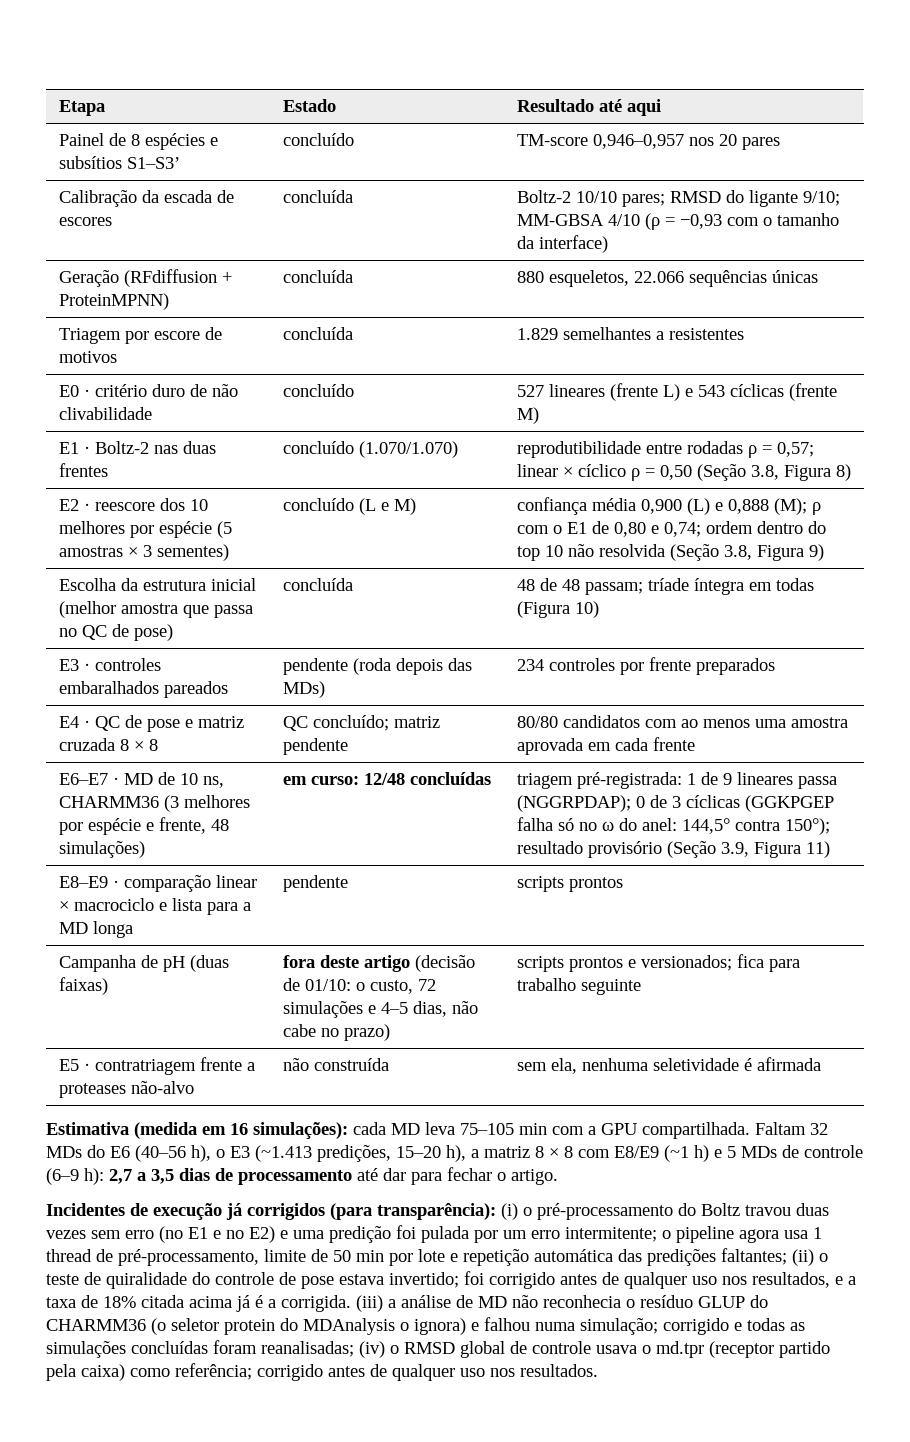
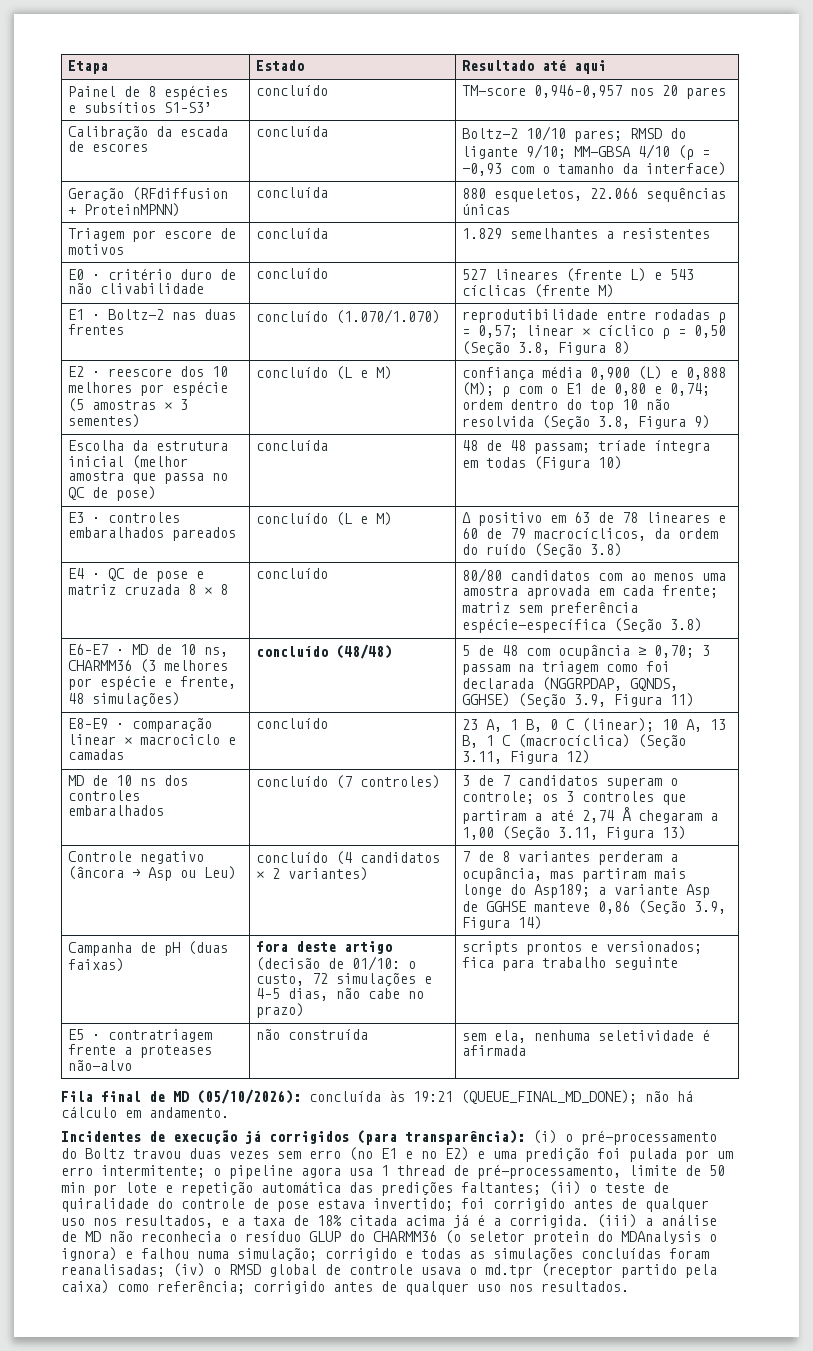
[282,658,472,675] [282,681,325,698] [516,657,775,675] pendente (roda depois das MDs) | 234 controles por frente preparados -> [256,512,393,526] [462,512,727,526] [462,528,719,541] [462,543,623,557] concluído (L e M) | Δ positivo em 63 de 78 lineares e 60 de 79 macrocíclicos, da ordem do ruído (Seção 3.8)
[282,715,440,731] [282,738,348,755] QC concluído; matriz pendente -> [256,568,329,579] concluído
[652,737,695,751] frente -> [662,585,719,598] [462,601,639,616] [462,618,703,633] frente; matriz sem preferência espécie-específica (Seção 3.8)
[282,772,491,785] [516,772,837,789] [516,795,834,812] [516,817,830,835] [516,841,662,858] em curso: 12/48 concluídas | triagem pré-registrada: 1 de 9 lineares passa (NGGRPDAP); 0 de 3 cíclicas (GGKPGEP falha só no ω do anel: 144,5° contra 150°); resultado provisório -> [256,644,393,659] [462,644,711,659] [462,661,671,675] [462,677,679,691] [462,693,511,707] concluído (48/48) | 5 de 48 com ocupância ≥ 0,70; 3 passam na triagem como foi declarada (NGGRPDAP, GQNDS, GGHSE)
[171,898,251,915] [58,921,133,938] [282,875,348,892] [516,876,623,892] lista para a MD longa | pendente | scripts prontos -> [68,749,125,760] [256,718,329,729] [462,718,727,732] [462,734,687,748] [462,750,591,764] [68,775,189,786] [68,790,141,801] [68,805,165,816] [256,775,441,789] [462,775,679,789] [462,791,687,805] [462,807,719,824] [462,826,687,840] [68,851,205,864] [68,866,237,881] [256,851,441,865] [256,867,369,881] [462,851,679,865] [462,867,687,882] [462,884,711,898] [462,900,727,914] [462,916,543,930] camadas | concluído | 23 A, 1 B, 0 C (linear); 10 A, 13 B, 1 C (macrocíclica) (Seção 3.11, Figura 12) // MD de 10 ns dos controles embaralhados | concluído (7 controles) | 3 de 7 candidatos superam o controle; os 3 controles que partiram a até 2,74 Å chegaram a 1,00 (Seção 3.11, Figura 13) // Controle negativo (âncora → Asp ou Leu) | concluído (4 candidatos × 2 variantes) | 7 de 8 variantes perderam a ocupância, mas partiram mais longe do Asp189; a variante Asp de GGHSE manteve 0,86 (Seção 3.9, Figura 14)
[46,1122,828,1139] [46,1145,863,1162] [46,1167,558,1185] Estimativa (medida em 16 simulações): cada MD leva 75–105 min com a GPU compartilhada. Faltam 32 MDs do E6 (40–56 h), o E3 (~1.413 predições, 15–20 h), a matriz 8 × 8 com E8/E9 (~1 h) e 5 MDs de controle (6–9 h): 2,7 a 3,5 dias de processamento até dar para fechar o artigo. -> [61,1089,693,1104] [61,1106,229,1118] Fila final de MD (05/10/2026): concluída às 19:21 (QUEUE_FINAL_MD_DONE); não há cálculo em andamento.

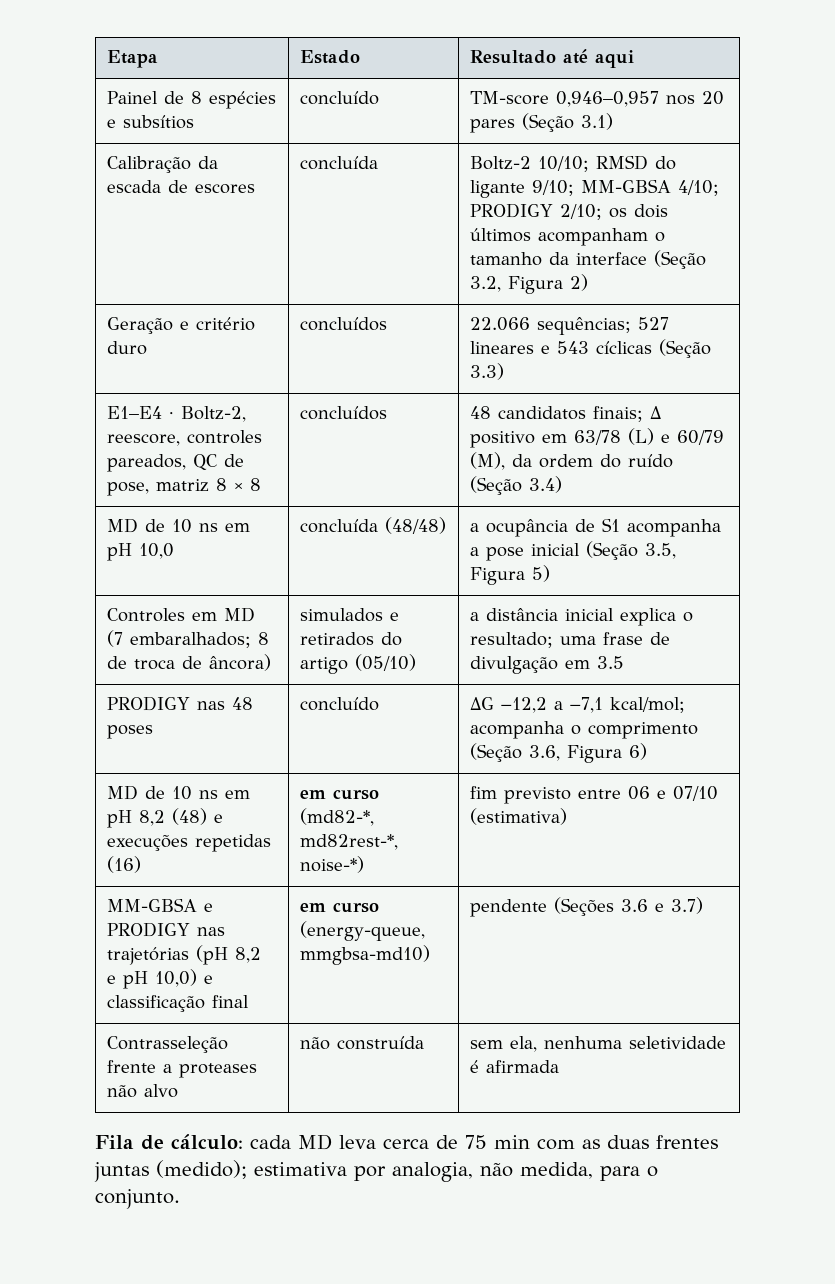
[164,102,213,113] S1–S3’ -> (195, 122) none
(727, 93) none -> [522,113,614,132] (Seção 3.1)
[526,126,623,142] 10/10 pares; -> [538,156,590,172] 10/10;
[638,144,711,160] [462,162,727,176] [68,187,229,201] [68,203,181,217] [256,187,329,198] [462,187,727,202] [462,204,511,215] [68,228,237,242] [68,244,125,255] [256,228,329,239] [462,228,711,239] [68,268,237,280] [68,283,205,294] [256,268,329,279] [462,268,695,282] [462,284,615,298] [68,309,237,320] [68,324,125,335] [256,309,441,324] [462,309,727,323] [462,325,727,339] [462,341,631,355] [68,366,229,377] [68,381,229,396] [68,398,189,412] [68,414,141,428] [256,366,393,380] [462,366,727,380] [462,382,711,397] [462,399,671,413] [462,415,711,429] [68,440,229,451] [68,455,189,469] [68,471,229,484] [68,486,157,501] [256,440,329,451] [462,440,711,454] [462,456,623,470] [68,512,181,523] [68,527,237,541] [256,512,393,526] [462,512,727,526] [462,528,647,541] 4/10 (ρ = −0,93 com o tamanho da interface) // Geração (RFdiffusion + ProteinMPNN) | concluída | 880 esqueletos, 22.066 sequências únicas // Triagem por escore de motivos | concluída | 1.829 semelhantes a resistentes // E0 · critério duro de não clivabilidade | concluído | 527 lineares (frente L) e 543 cíclicas (frente M) // E1 · Boltz-2 nas duas frentes | concluído (1.070/1.070) | reprodutibilidade entre rodadas ρ = 0,57; linear × cíclico ρ = 0,50 (Seção 3.8, Figura 8) // E2 · reescore dos 10 melhores por espécie (5 amostras × 3 sementes) | concluído (L e M) | confiança média 0,900 (L) e 0,888 (M); ρ com o E1 de 0,80 e 0,74; ordem dentro do top 10 não resolvida (Seção 3.8, Figura 9) // Escolha da estrutura inicial (melhor amostra que passa no QC de pose) | concluída | 48 de 48 passam; tríade íntegra em todas (Figura 10) // E3 · controles embaralhados pareados | concluído (L e M) | Δ positivo em 63 de 78 lineares e 60 de 79 macrocíclicos, -> [678,180,720,196] [470,203,669,220] [470,228,666,246] [470,250,707,269] [470,274,589,294] [107,317,256,334] [107,341,148,355] [300,317,388,331] [470,317,670,335] [470,339,712,358] [470,363,505,380] [107,406,247,422] [107,430,263,446] [107,454,245,472] [107,478,262,496] [300,406,388,420] [470,406,662,422] [470,428,725,448] [470,452,506,470] 4/10; PRODIGY 2/10; os dois últimos acompanham o tamanho da interface (Seção 3.2, Figura 2) // Geração e critério duro | concluídos | 22.066 sequências; 527 lineares e 543 cíclicas (Seção 3.3) // E1–E4 · Boltz-2, reescore, controles pareados, QC de pose, matriz 8 × 8 | concluídos | 48 candidatos finais; Δ positivo em 63/78 (L) e 60/79 (M),
[590,543,623,557] [68,568,205,582] [68,584,229,595] [256,568,329,579] [462,568,727,583] [462,585,719,599] [462,601,639,616] [462,618,703,633] [68,644,229,657] [68,659,229,673] [68,675,237,690] [68,692,181,706] [256,644,393,659] [462,644,711,659] [462,661,671,675] [462,677,679,691] [462,693,695,707] [68,718,213,732] [68,734,237,745] [68,749,125,760] [256,718,329,729] [462,718,727,732] [462,734,687,748] [462,750,591,764] [68,775,189,786] [68,790,141,801] [68,805,165,816] [256,775,441,789] [462,775,679,789] [462,791,687,805] [462,807,719,824] [462,826,687,840] [68,851,205,864] [68,866,237,881] [256,851,441,865] [256,867,369,881] [462,851,679,865] [462,867,687,882] [462,884,711,898] [462,900,727,914] [462,916,543,930] [68,941,229,956] [68,958,125,972] [256,941,393,954] [256,956,417,971] [256,973,433,986] [256,988,425,1001] [256,1003,305,1018] [462,941,703,955] [462,957,679,971] [68,1029,213,1042] 3.8) // E4 · QC de pose e matriz cruzada 8 × 8 | concluído | 80/80 candidatos com ao menos uma amostra aprovada em cada frente; matriz sem preferência espécie-específica (Seção 3.8) // E6–E7 · MD de 10 ns, CHARMM36 (3 melhores por espécie e frente, 48 simulações) | concluído (48/48) | 5 de 48 com ocupância ≥ 0,70; 3 passam na triagem como foi declarada (NGGRPDAP, GQNDS, GGHSE) (Seção 3.9, Figura 11) // E8–E9 · comparação linear × macrociclo e camadas | concluído | 23 A, 1 B, 0 C (linear); 10 A, 13 B, 1 C (macrocíclica) (Seção 3.11, Figura 12) // MD de 10 ns dos controles embaralhados | concluído (7 controles) | 3 de 7 candidatos superam o controle; os 3 controles que partiram a até 2,74 Å chegaram a 1,00 (Seção 3.11, Figura 13) // Controle negativo (âncora → Asp ou Leu) | concluído (4 candidatos × 2 variantes) | 7 de 8 variantes perderam a ocupância, mas partiram mais longe do Asp189; a variante Asp de GGHSE manteve 0,86 (Seção 3.9, Figura 14) // Campanha de pH (duas faixas) | fora deste artigo (decisão de 01/10: o custo, 72 simulações e 4–5 dias, não cabe no prazo) | scripts prontos e versionados; fica para trabalho seguinte // E5 · contratriagem -> [529,476,563,493] [107,518,251,533] [107,543,175,561] [300,517,447,534] [470,518,722,537] [470,541,677,561] [470,565,551,585] [107,607,256,622] [107,630,270,648] [107,654,272,671] [300,608,400,622] [300,632,403,646] [300,654,417,674] [470,608,694,626] [470,632,671,648] [470,656,625,674] [107,696,254,711] [107,725,154,739] [300,697,380,711] [470,697,686,713] [470,721,699,739] [470,743,648,763] [107,785,251,800] [107,808,224,828] [107,834,272,852] [107,856,142,873] [300,789,380,800] [300,808,375,826] [300,834,399,850] [300,856,365,873] [470,786,719,804] [470,808,568,825] [107,898,214,912] [107,922,226,937] [107,945,262,965] [107,969,214,989] [107,995,250,1012] [300,902,380,913] [300,921,426,941] [300,945,431,965] [470,897,704,917] [107,1036,229,1053] 3.4) // MD de 10 ns em pH 10,0 | concluída (48/48) | a ocupância de S1 acompanha a pose inicial (Seção 3.5, Figura 5) // Controles em MD (7 embaralhados; 8 de troca de âncora) | simulados e retirados do artigo (05/10) | a distância inicial explica o resultado; uma frase de divulgação em 3.5 // PRODIGY nas 48 poses | concluído | ΔG −12,2 a −7,1 kcal/mol; acompanha o comprimento (Seção 3.6, Figura 6) // MD de 10 ns em pH 8,2 (48) e execuções repetidas (16) | em curso (md82-*, md82rest-*, noise-*) | fim previsto entre 06 e 07/10 (estimativa) // MM-GBSA e PRODIGY nas trajetórias (pH 8,2 e pH 10,0) e classificação final | em curso (energy-queue, mmgbsa-md10) | pendente (Seções 3.6 e 3.7) // Contrasseleção
[68,1060,133,1071] não-alvo -> [107,1084,179,1098] não alvo
[101,1089,693,1104] [61,1106,229,1118] [61,1130,717,1145] [61,1147,733,1162] [61,1164,725,1179] [61,1181,669,1196] [61,1198,709,1212] [61,1214,717,1228] [61,1230,717,1245] [61,1247,709,1261] [61,1263,717,1278] [61,1280,629,1295] final de MD (05/10/2026): concluída às 19:21 (QUEUE_FINAL_MD_DONE); não há cálculo em andamento. // Incidentes de execução já corrigidos (para transparência): (i) o pré-processamento do Boltz travou duas vezes sem erro (no E1 e no E2) e uma predição foi pulada por um erro intermitente; o pipeline agora usa 1 thread de pré-processamento, limite de 50 min por lote e repetição automática das predições faltantes; (ii) o teste de quiralidade do controle de pose estava invertido; foi corrigido antes de qualquer uso nos resultados, e a taxa de 18% citada acima já é a corrigida. (iii) a análise de MD não reconhecia o resíduo GLUP do CHARMM36 (o seletor protein do MDAnalysis o ignora) e falhou numa simulação; corrigido e todas as simulações concluídas foram reanalisadas; (iv) o RMSD global de controle usava o md.tpr (receptor partido pela caixa) como referência; corrigido antes de qualquer uso nos resultados. -> [141,1134,718,1150] [94,1160,658,1182] [95,1189,180,1209] de cálculo: cada MD leva cerca de 75 min com as duas frentes juntas (medido); estimativa por analogia, não medida, para o conjunto.

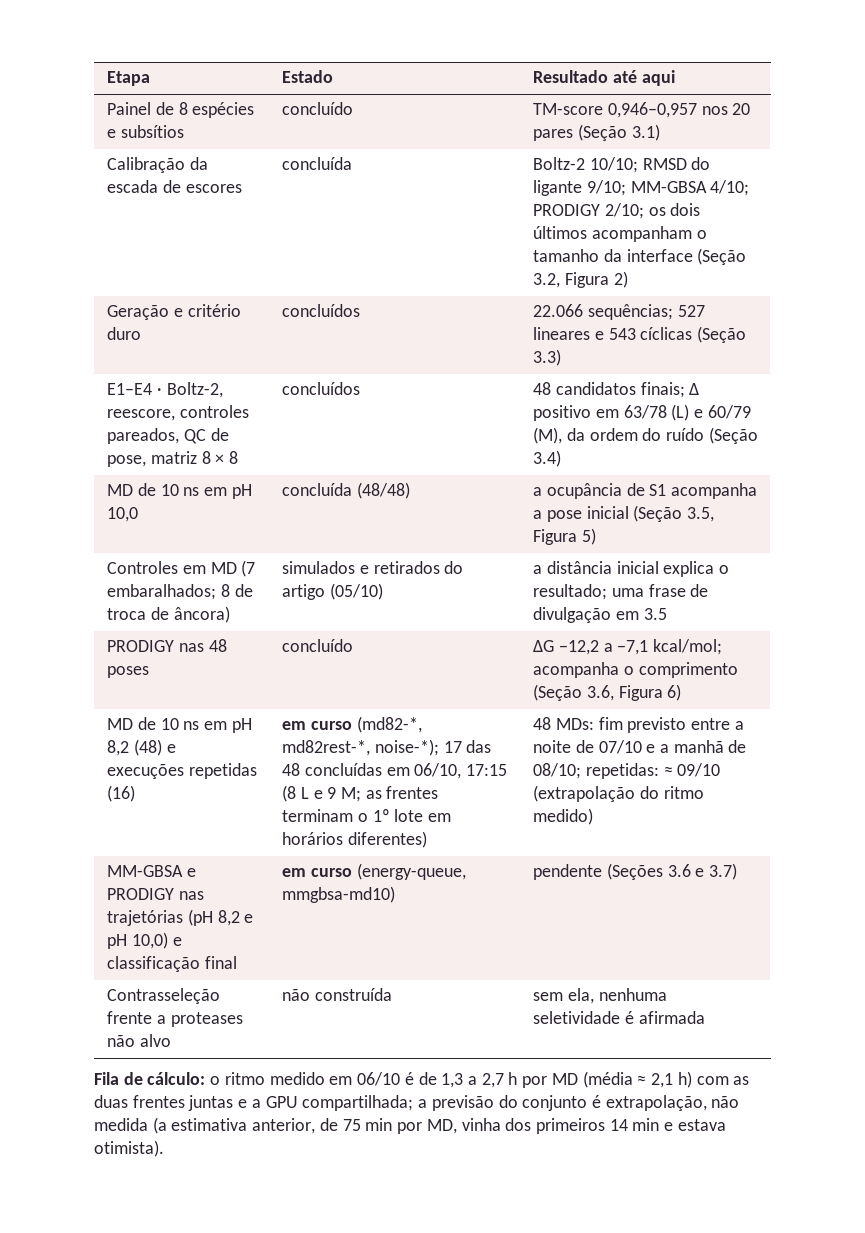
[300,856,365,873] [470,786,719,804] [470,808,568,825] noise-*) | fim previsto entre 06 e 07/10 (estimativa) -> [374,739,492,756] [282,763,507,779] [282,785,439,802] [282,809,451,822] [282,831,427,848] [533,717,744,733] [533,740,747,754] [533,763,721,779] [533,785,704,802] [533,808,594,825] noise-*); 17 das 48 concluídas em 06/10, 17:15 (8 L e 9 M; as frentes terminam o 1º lote em horários diferentes) | 48 MDs: fim previsto entre a noite de 07/10 e a manhã de 08/10; repetidas: ≈ 09/10 (extrapolação do ritmo medido)
[250,1134,530,1150] cada MD leva cerca de 75 min -> [210,1071,692,1088] o ritmo medido em 06/10 é de 1,3 a 2,7 h por MD (média ≈ 2,1 h)
[156,1160,658,1182] [95,1189,180,1209] (medido); estimativa por analogia, não medida, para o conjunto. -> [238,1095,740,1111] [94,1117,726,1134] [94,1140,164,1157] e a GPU compartilhada; a previsão do conjunto é extrapolação, não medida (a estimativa anterior, de 75 min por MD, vinha dos primeiros 14 min e estava otimista).

